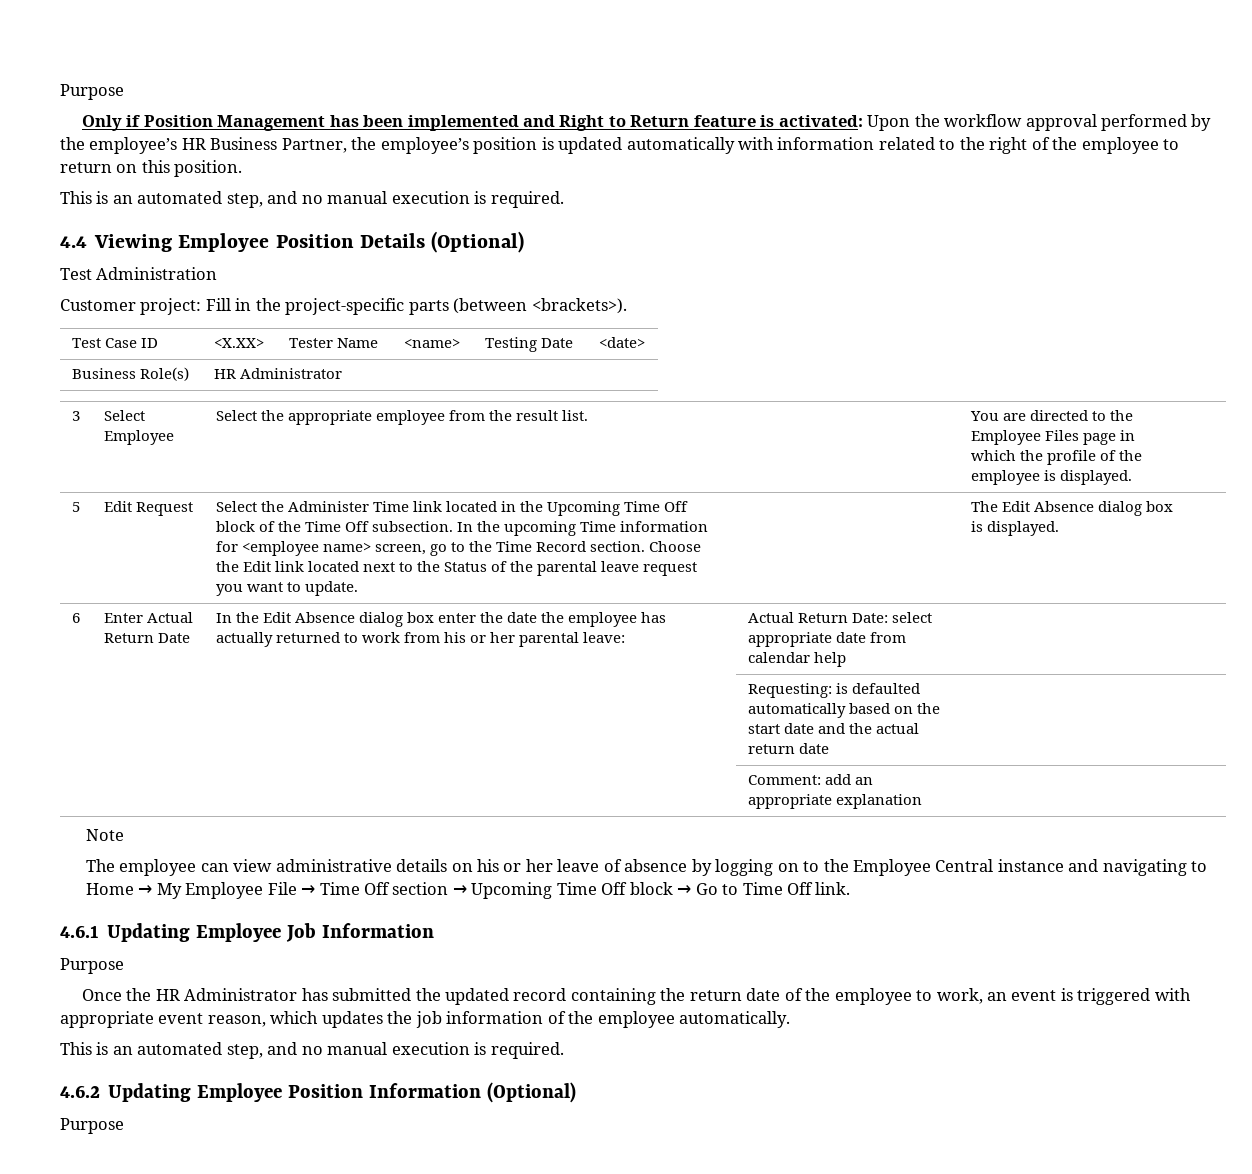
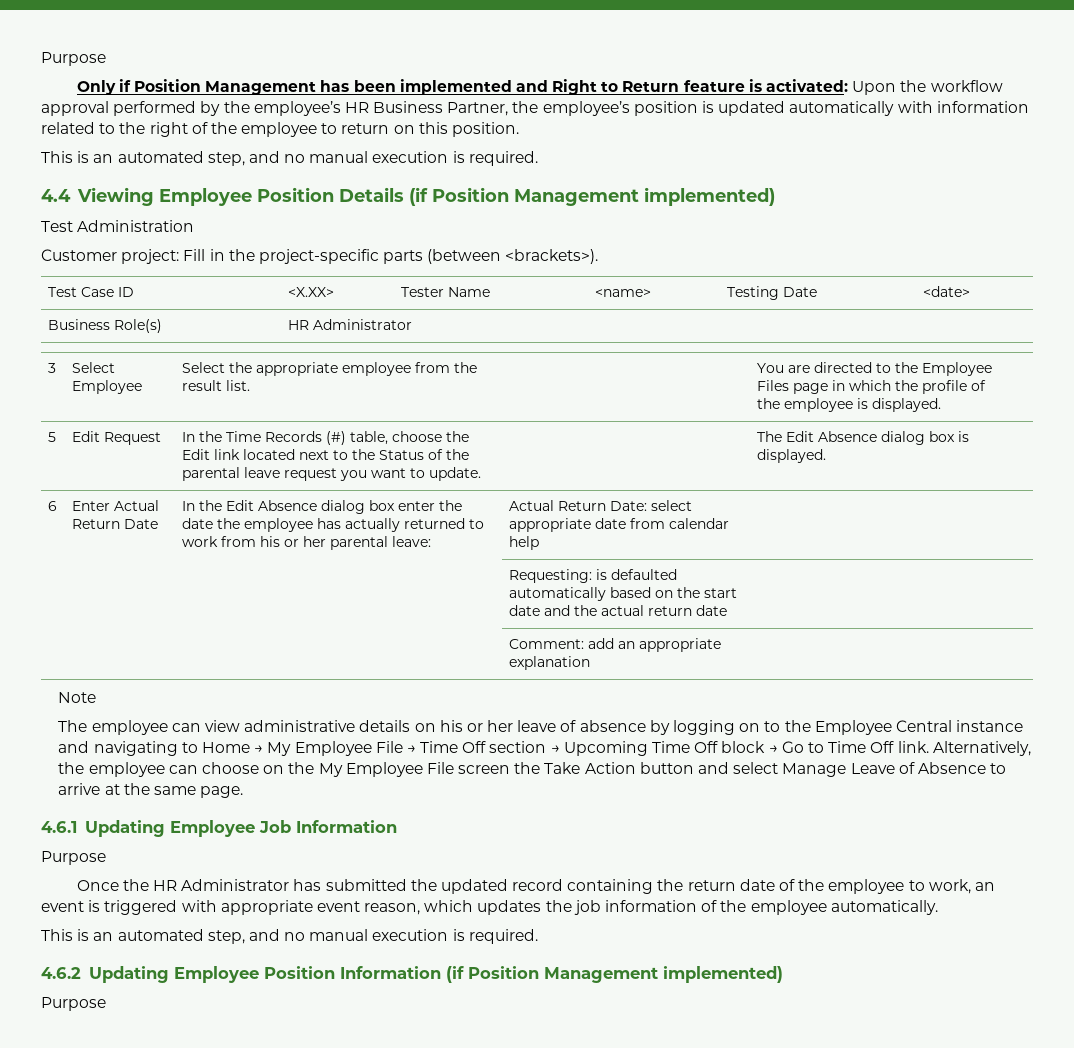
[431,231,525,253] (Optional) -> [408,187,775,206] (if Position Management implemented)
[215,501,689,516] [215,521,709,536] [215,541,702,556] Select the Administer Time link located in the Upcoming Time Off block of the Time Off subsection. In the upcoming Time information for <employee name> screen, go to the Time Record section. Choose -> [182,431,443,445] In the Time Records (#) table, choose
(851, 888) none -> [932,741,1031,756] [58,762,1007,777] [58,783,244,798] Alternatively, the employee can choose on the My Employee File screen the Take Action button and select Manage Leave of Absence to arrive at the same page.
[487,1082,577,1103] (Optional) -> [445,966,783,983] (if Position Management implemented)

